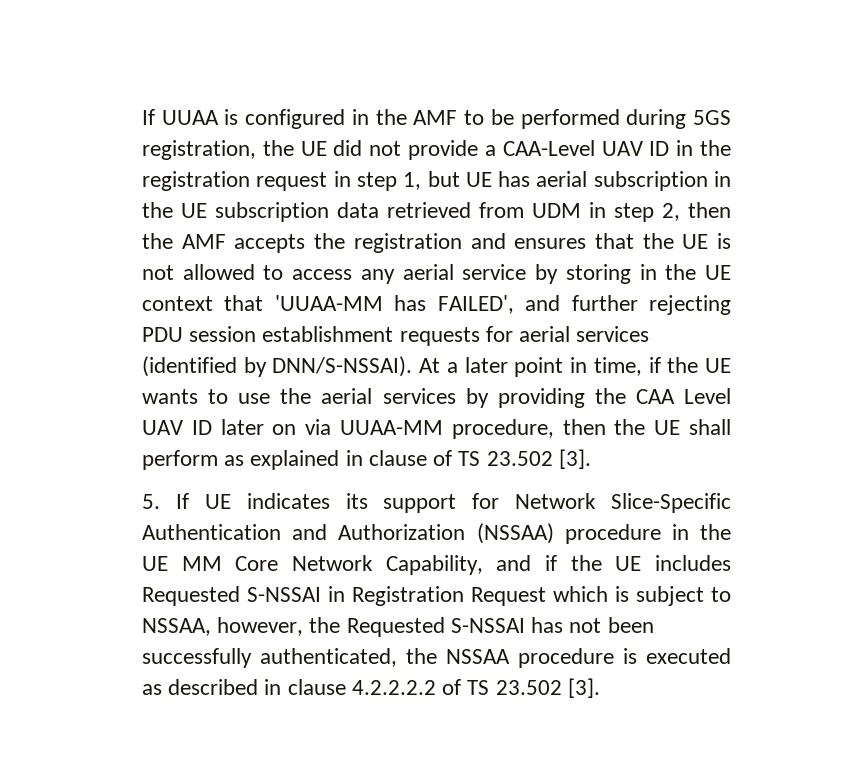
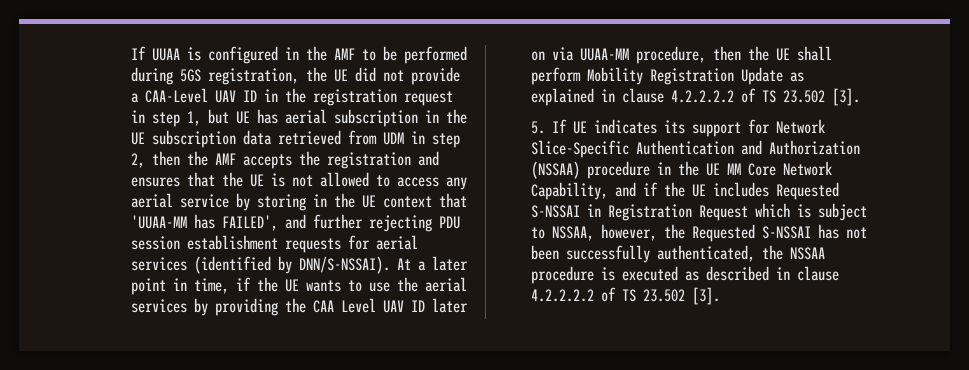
(219, 460) none -> [587,67,784,85] Mobility Registration Update
(427, 458) none -> [671,90,735,103] 4.2.2.2.2

